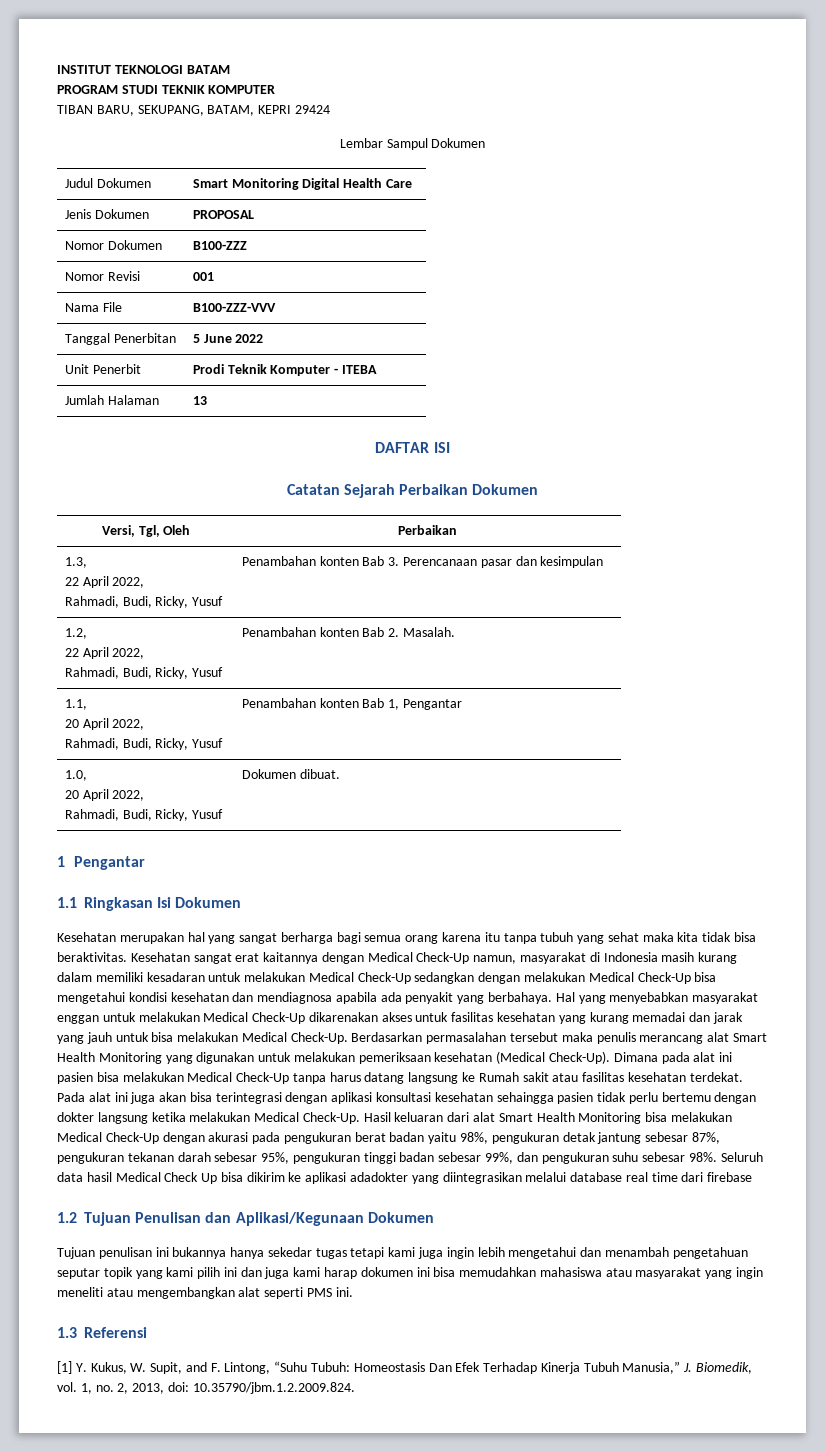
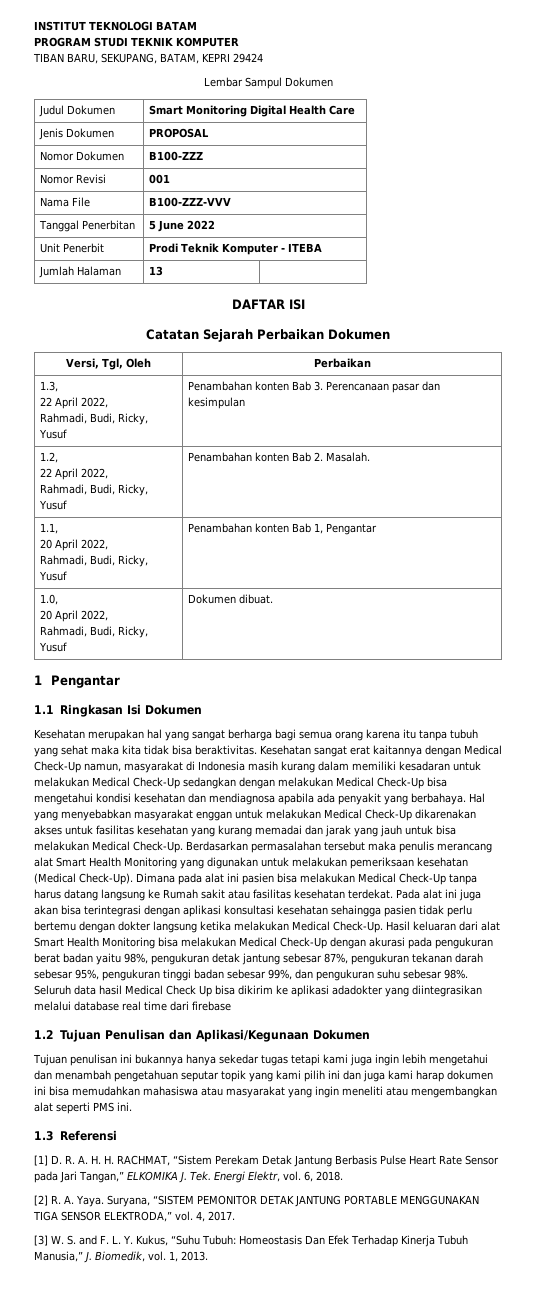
[75,1362,271,1374] Y. Kukus, W. Supit, and F. Lintong, -> [51,1155,499,1167] [34,1171,343,1183] [34,1195,479,1207] [33,1211,235,1222] [34,1235,168,1246] D. R. A. H. H. RACHMAT, “Sistem Perekam Detak Jantung Berbasis Pulse Heart Rate Sensor pada Jari Tangan,” ELKOMIKA J. Tek. Energi Elektr, vol. 6, 2018. // [2] R. A. Yaya. Suryana, “SISTEM PEMONITOR DETAK JANTUNG PORTABLE MENGGUNAKAN TIGA SENSOR ELEKTRODA,” vol. 4, 2017. // [3] W. S. and F. L. Y. Kukus,
[95,1382,355,1394] no. 2, 2013, doi: 10.35790/jbm.1.2.2009.824. -> [181,1251,208,1261] 2013.

